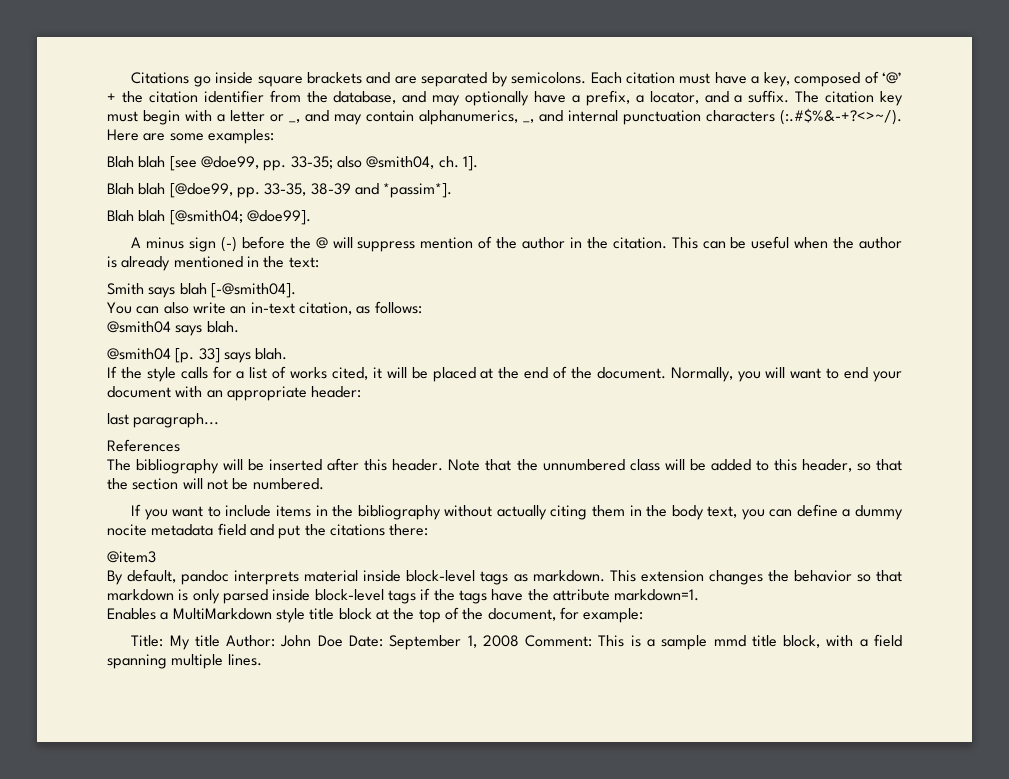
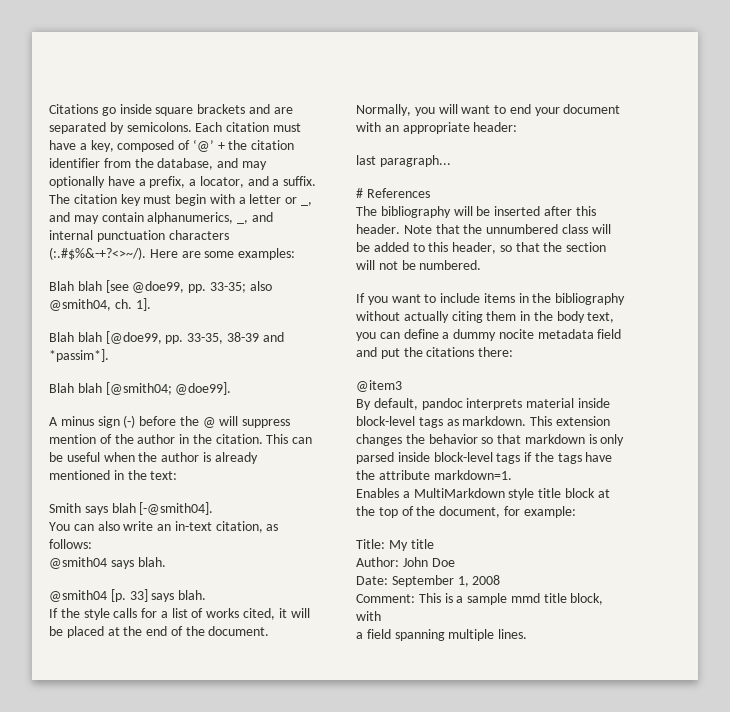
(220, 420) none -> [356,188,363,198] #
(220, 641) none -> (434, 544) //
(343, 641) none -> (455, 562) //
(519, 641) none -> (501, 580) //
(854, 641) none -> (381, 616) //

